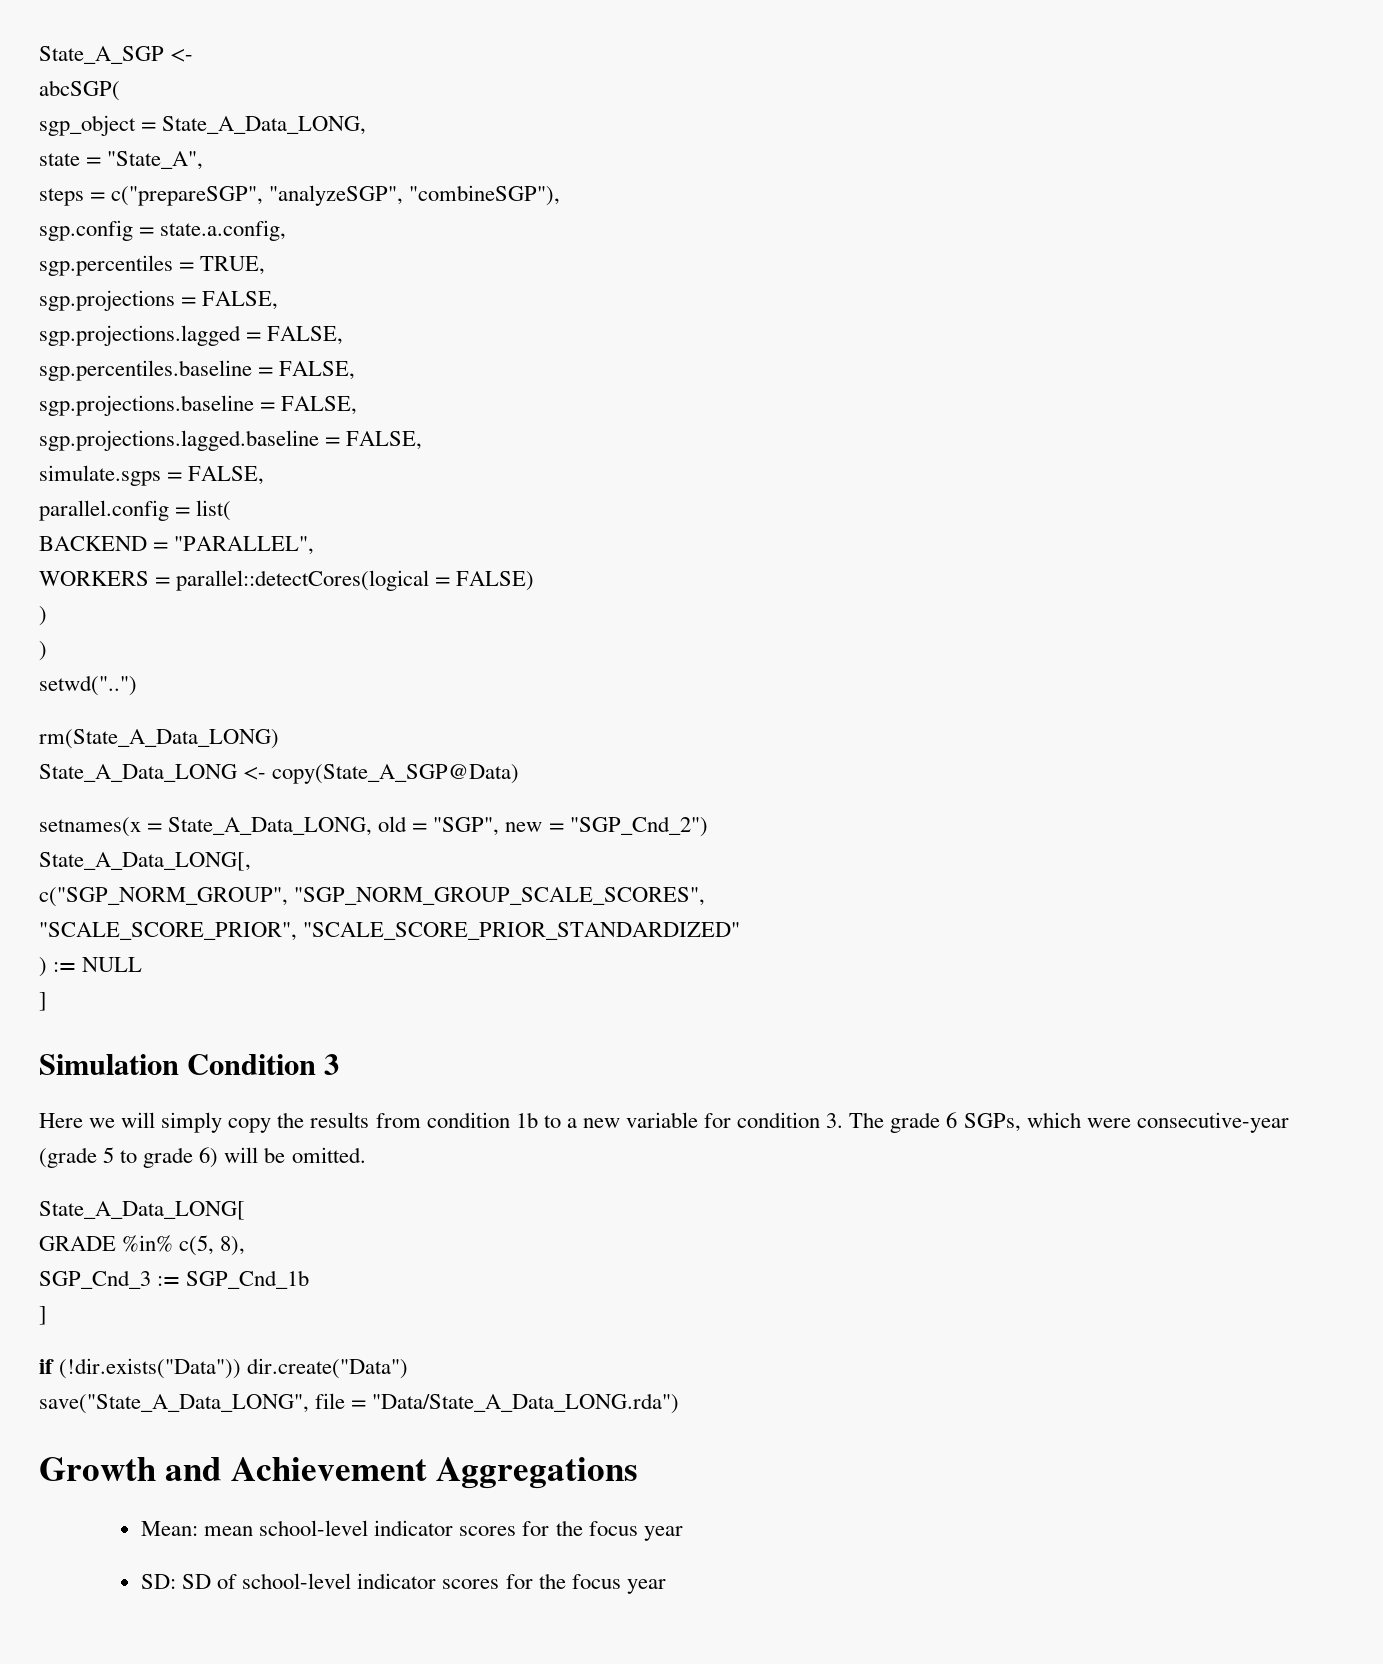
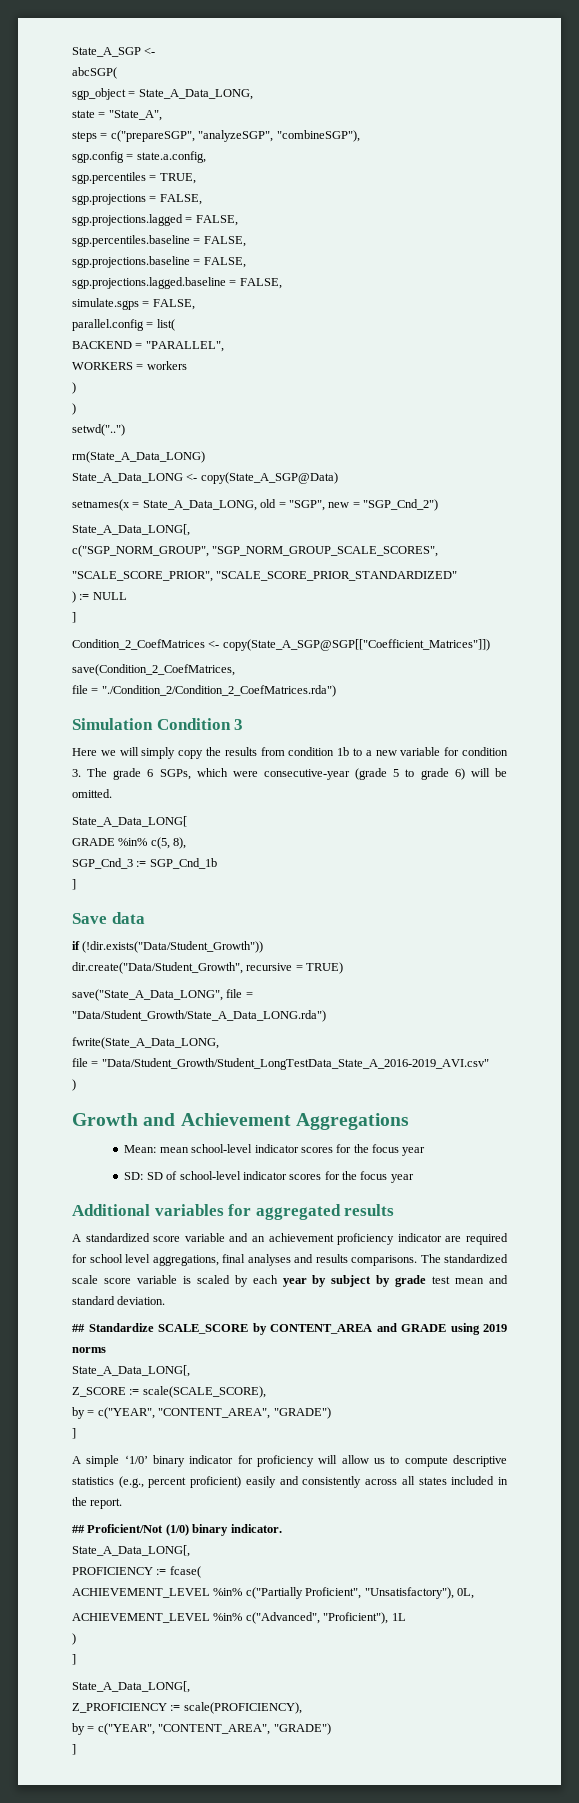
[176,570,535,591] parallel::detectCores(logical = FALSE) -> [146,361,187,370] workers
(47, 1001) none -> [72,639,490,651] [72,664,235,676] [72,685,336,697] // Condition_2_CoefMatrices <- copy(State_A_SGP@SGP[["Coefficient_Matrices"]]) // save(Condition_2_CoefMatrices, // file = "./Condition_2/Condition_2_CoefMatrices.rda")
(47, 1315) none -> [72,912,145,924] // Save data
[59,1358,409,1379] [39,1393,680,1414] (!dir.exists("Data")) dir.create("Data") // save("State_A_Data_LONG", file = "Data/State_A_Data_LONG.rda") -> [82,941,264,953] [72,962,344,974] [72,989,253,1001] [72,1010,326,1022] [72,1037,219,1049] [72,1058,489,1070] [72,1079,76,1091] (!dir.exists("Data/Student_Growth")) // dir.create("Data/Student_Growth", recursive = TRUE) // save("State_A_Data_LONG", file = "Data/Student_Growth/State_A_Data_LONG.rda") // fwrite(State_A_Data_LONG, // file = "Data/Student_Growth/Student_LongTestData_State_A_2016-2019_AVI.csv" // )
(666, 1586) none -> [72,1204,395,1220] [72,1233,509,1245] [72,1254,508,1266] [72,1275,509,1287] [72,1296,166,1305] [72,1323,507,1335] [72,1347,106,1353] [72,1365,190,1377] [72,1386,266,1398] [72,1407,331,1419] [72,1428,76,1439] [72,1455,507,1467] [72,1476,509,1488] [72,1497,123,1509] [72,1524,282,1536] [72,1545,190,1557] [72,1566,201,1578] [72,1587,474,1599] [72,1612,406,1624] [72,1633,76,1645] [72,1654,76,1665] [72,1681,190,1693] [72,1702,302,1714] [72,1723,331,1735] [72,1744,76,1755] // Additional variables for aggregated results // A standardized score variable and an achievement proficiency indicator are required for school level aggregations, final analyses and results comparisons. The standardized scale score variable is scaled by each year by subject by grade test mean and standard deviation. // ## Standardize SCALE_SCORE by CONTENT_AREA and GRADE using 2019 norms // State_A_Data_LONG[, // Z_SCORE := scale(SCALE_SCORE), // by = c("YEAR", "CONTENT_AREA", "GRADE") // ] // A simple ‘1/0’ binary indicator for proficiency will allow us to compute descriptive statistics (e.g., percent proficient) easily and consistently across all states included in the report. // ## Proficient/Not (1/0) binary indicator. // State_A_Data_LONG[, // PROFICIENCY := fcase( // ACHIEVEMENT_LEVEL %in% c("Partially Proficient", "Unsatisfactory"), 0L, // ACHIEVEMENT_LEVEL %in% c("Advanced", "Proficient"), 1L // ) // ] // State_A_Data_LONG[, // Z_PROFICIENCY := scale(PROFICIENCY), // by = c("YEAR", "CONTENT_AREA", "GRADE") // ]

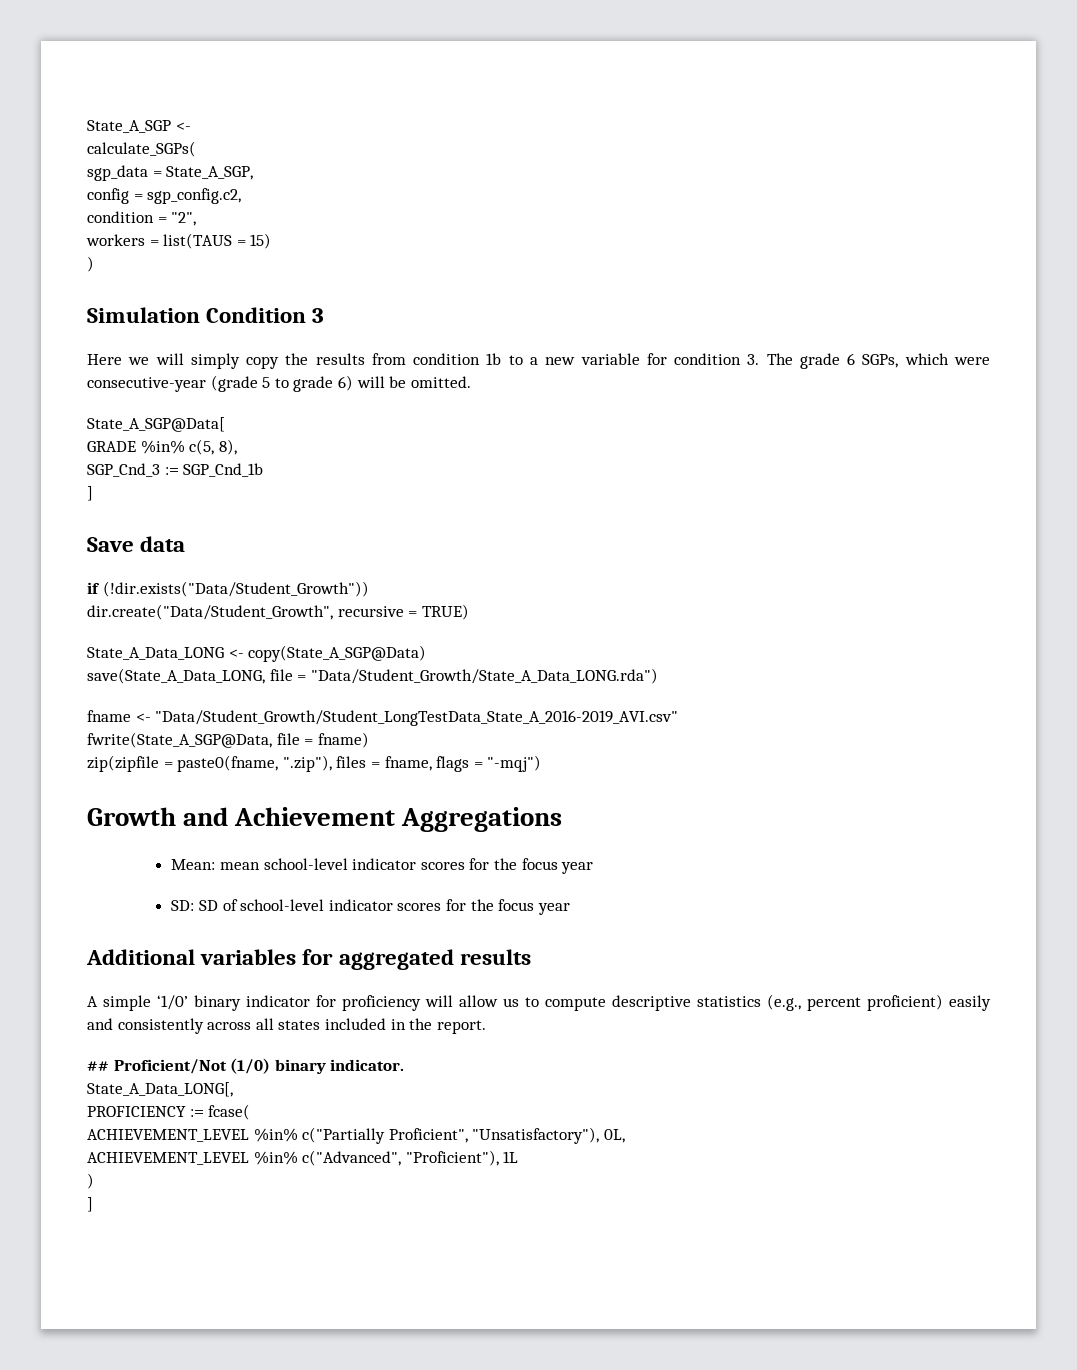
[72,67,117,79] [72,88,253,100] [72,110,162,121] [72,130,360,142] [72,151,206,163] [72,172,196,184] [72,194,202,205] [72,214,238,226] [72,235,246,247] [72,256,246,268] [72,277,282,289] [72,298,195,310] [72,319,175,331] [72,341,224,352] [72,361,187,370] [72,382,76,394] [72,403,76,415] [72,424,125,436] [72,451,205,463] [72,472,338,484] [72,499,438,511] [72,524,190,536] [72,545,439,557] [72,571,458,582] [72,591,127,603] [72,612,76,623] [72,639,490,651] [72,664,235,676] [72,685,336,697] abcSGP( // sgp_object = State_A_Data_LONG, // state = "State_A", // steps = c("prepareSGP", "analyzeSGP", "combineSGP"), // sgp.config = state.a.config, // sgp.percentiles = TRUE, // sgp.projections = FALSE, // sgp.projections.lagged = FALSE, // sgp.percentiles.baseline = FALSE, // sgp.projections.baseline = FALSE, // sgp.projections.lagged.baseline = FALSE, // simulate.sgps = FALSE, // parallel.config = list( // BACKEND = "PARALLEL", // WORKERS = workers // ) // ) // setwd("..") // rm(State_A_Data_LONG) // State_A_Data_LONG <- copy(State_A_SGP@Data) // setnames(x = State_A_Data_LONG, old = "SGP", new = "SGP_Cnd_2") // State_A_Data_LONG[, // c("SGP_NORM_GROUP", "SGP_NORM_GROUP_SCALE_SCORES", // "SCALE_SCORE_PRIOR", "SCALE_SCORE_PRIOR_STANDARDIZED" // ) := NULL // ] // Condition_2_CoefMatrices <- copy(State_A_SGP@SGP[["Coefficient_Matrices"]]) // save(Condition_2_CoefMatrices, // file = "./Condition_2/Condition_2_CoefMatrices.rda") -> [87,141,196,157] [87,165,254,181] [87,188,242,204] [87,211,197,226] [86,233,272,249] [87,256,94,272] calculate_SGPs( // sgp_data = State_A_SGP, // config = sgp_config.c2, // condition = "2", // workers = list(TAUS = 15) // )
[72,816,187,827] State_A_Data_LONG[ -> [87,417,225,432] State_A_SGP@Data[
[72,989,223,1001] save("State_A_Data_LONG", -> [87,645,427,662] [87,668,265,684] State_A_Data_LONG <- copy(State_A_SGP@Data) // save(State_A_Data_LONG,
[72,1037,219,1049] [72,1058,489,1070] [72,1079,76,1091] fwrite(State_A_Data_LONG, // file = "Data/Student_Growth/Student_LongTestData_State_A_2016-2019_AVI.csv" // ) -> [87,710,679,726] [87,732,369,748] [87,755,542,772] fname <- "Data/Student_Growth/Student_LongTestData_State_A_2016-2019_AVI.csv" // fwrite(State_A_SGP@Data, file = fname) // zip(zipfile = paste0(fname, ".zip"), files = fname, flags = "-mqj")
[72,1233,509,1245] [72,1254,508,1266] [72,1275,509,1287] [72,1296,166,1305] [72,1323,507,1335] [72,1347,106,1353] [72,1365,190,1377] [72,1386,266,1398] [72,1407,331,1419] [72,1428,76,1439] // A standardized score variable and an achievement proficiency indicator are required for school level aggregations, final analyses and results comparisons. The standardized scale score variable is scaled by each year by subject by grade test mean and standard deviation. // ## Standardize SCALE_SCORE by CONTENT_AREA and GRADE using 2019 norms // State_A_Data_LONG[, // Z_SCORE := scale(SCALE_SCORE), // by = c("YEAR", "CONTENT_AREA", "GRADE") // ] -> (531, 957) none
[72,1681,190,1693] [72,1702,302,1714] [72,1723,331,1735] [72,1744,76,1755] // State_A_Data_LONG[, // Z_PROFICIENCY := scale(PROFICIENCY), // by = c("YEAR", "CONTENT_AREA", "GRADE") // ] -> (93, 1204) none

